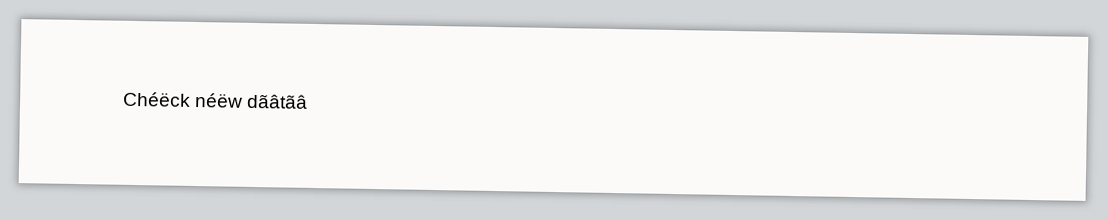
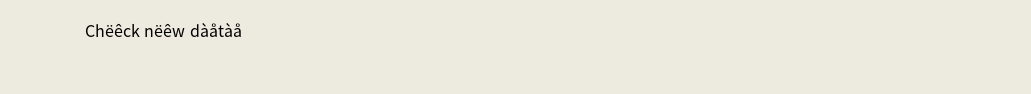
[123,91,309,109] Chéëck néëw dãâtãâ -> [85,22,242,37] Chëêck nëêw dàåtàå

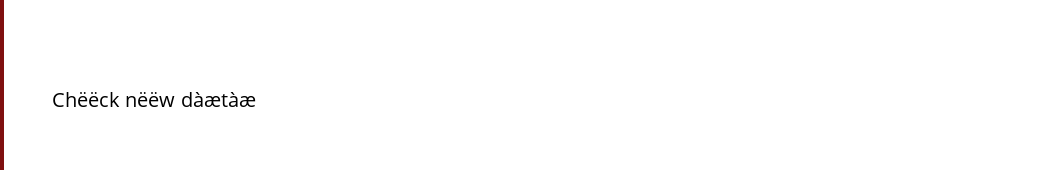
[85,22,242,37] Chëêck nëêw dàåtàå -> [52,92,256,107] Chëëck nëëw dàætàæ

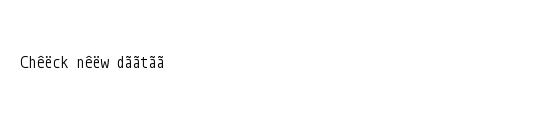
[52,92,256,107] Chëëck nëëw dàætàæ -> [20,55,164,68] Chêëck nêëw dããtãã

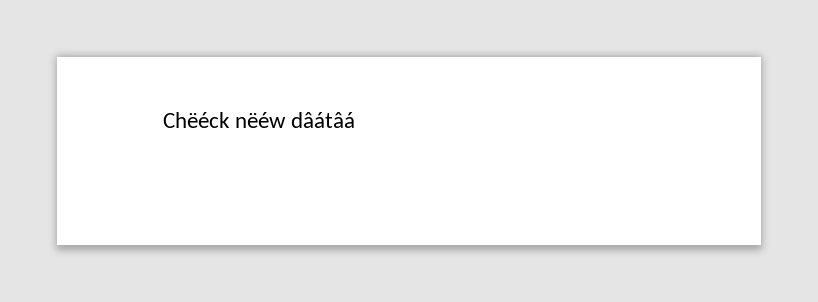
[20,55,164,68] Chêëck nêëw dããtãã -> [163,112,356,128] Chëéck nëéw dâátâá

